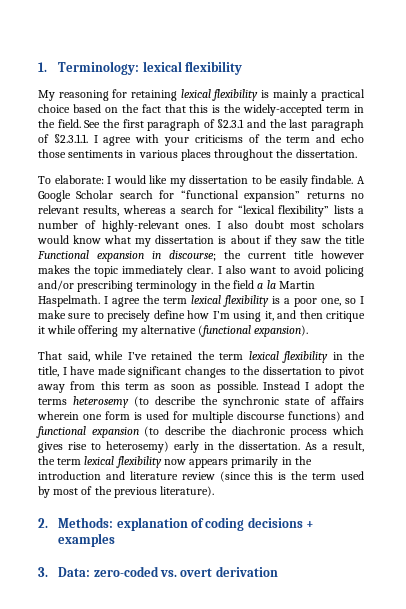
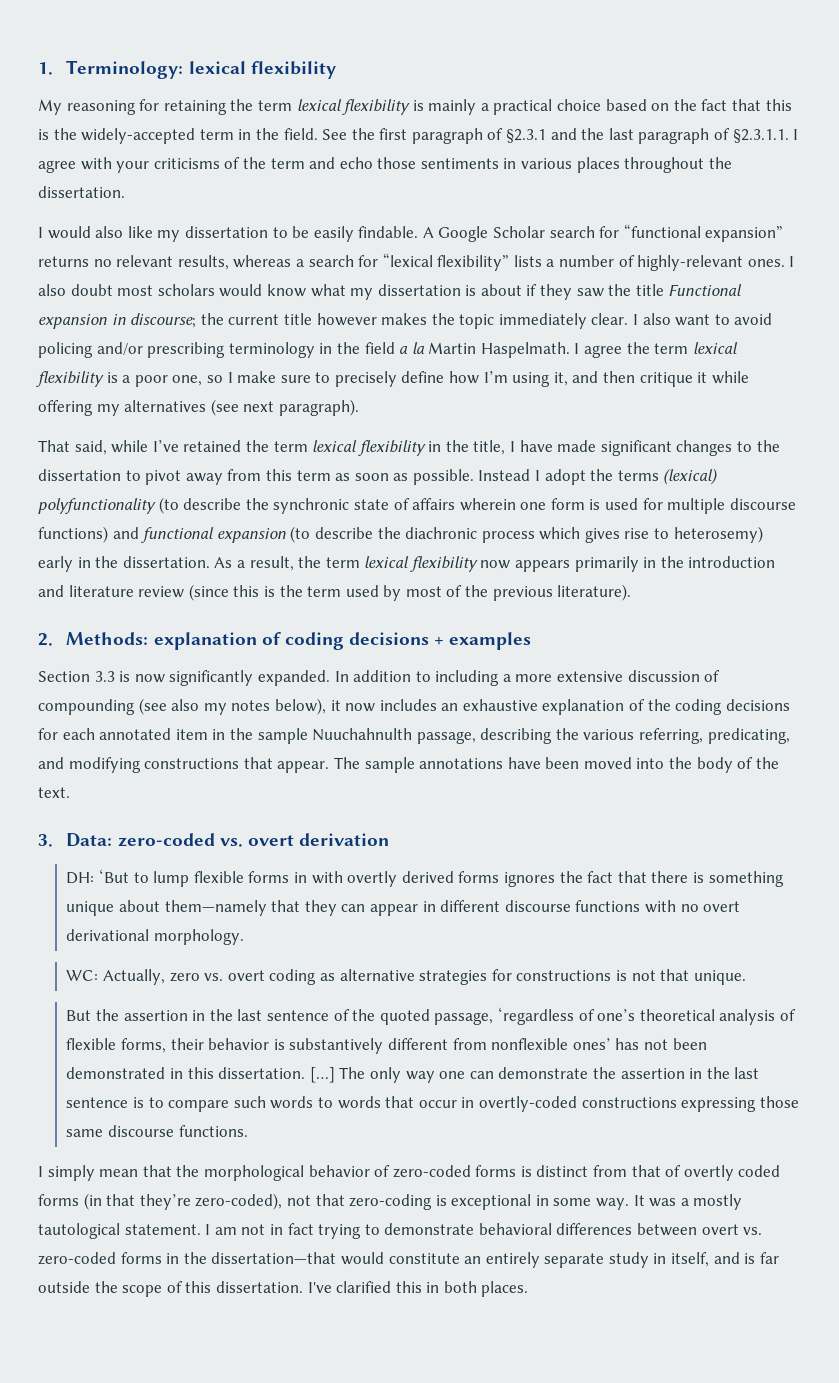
(177, 95) none -> [230,99,292,111] the term
[38,175,104,184] To elaborate: -> (125, 192) none
(146, 179) none -> [95,226,124,238] also
[140,325,309,337] alternative (functional expansion). -> [124,399,359,416] alternatives (see next paragraph).
[73,396,129,408] heterosemy -> [663,468,719,485] [38,498,156,514] (lexical) polyfunctionality
(116, 540) none -> [38,670,721,686] [38,698,790,715] [38,728,790,744] [38,757,779,773] [38,787,70,798] // Section 3.3 is now significantly expanded. In addition to including a more extensive discussion of compounding (see also my notes below), it now includes an exhaustive explanation of the coding decisions for each annotated item in the sample Nuuchahnulth passage, describing the various referring, predicating, and modifying constructions that appear. The sample annotations have been moved into the body of the text.
(278, 571) none -> [66,869,784,887] [66,900,741,916] [66,929,245,945] [66,969,746,985] [66,1007,796,1025] [66,1038,707,1054] [66,1067,760,1083] [66,1096,799,1112] [66,1125,248,1137] [38,1165,781,1181] [38,1193,743,1210] [38,1223,763,1239] [38,1252,779,1268] [38,1281,529,1297] // DH: ‘But to lump flexible forms in with overtly derived forms ignores the fact that there is something unique about them—namely that they can appear in different discourse functions with no overt derivational morphology. // WC: Actually, zero vs. overt coding as alternative strategies for constructions is not that unique. // But the assertion in the last sentence of the quoted passage, ‘regardless of one’s theoretical analysis of flexible forms, their behavior is substantively different from nonflexible ones’ has not been demonstrated in this dissertation. […] The only way one can demonstrate the assertion in the last sentence is to compare such words to words that occur in overtly-coded constructions expressing those same discourse functions. // I simply mean that the morphological behavior of zero-coded forms is distinct from that of overtly coded forms (in that they’re zero-coded), not that zero-coding is exceptional in some way. It was a mostly tautological statement. I am not in fact trying to demonstrate behavioral differences between overt vs. zero-coded forms in the dissertation—that would constitute an entirely separate study in itself, and is far outside the scope of this dissertation. I've clarified this in both places.

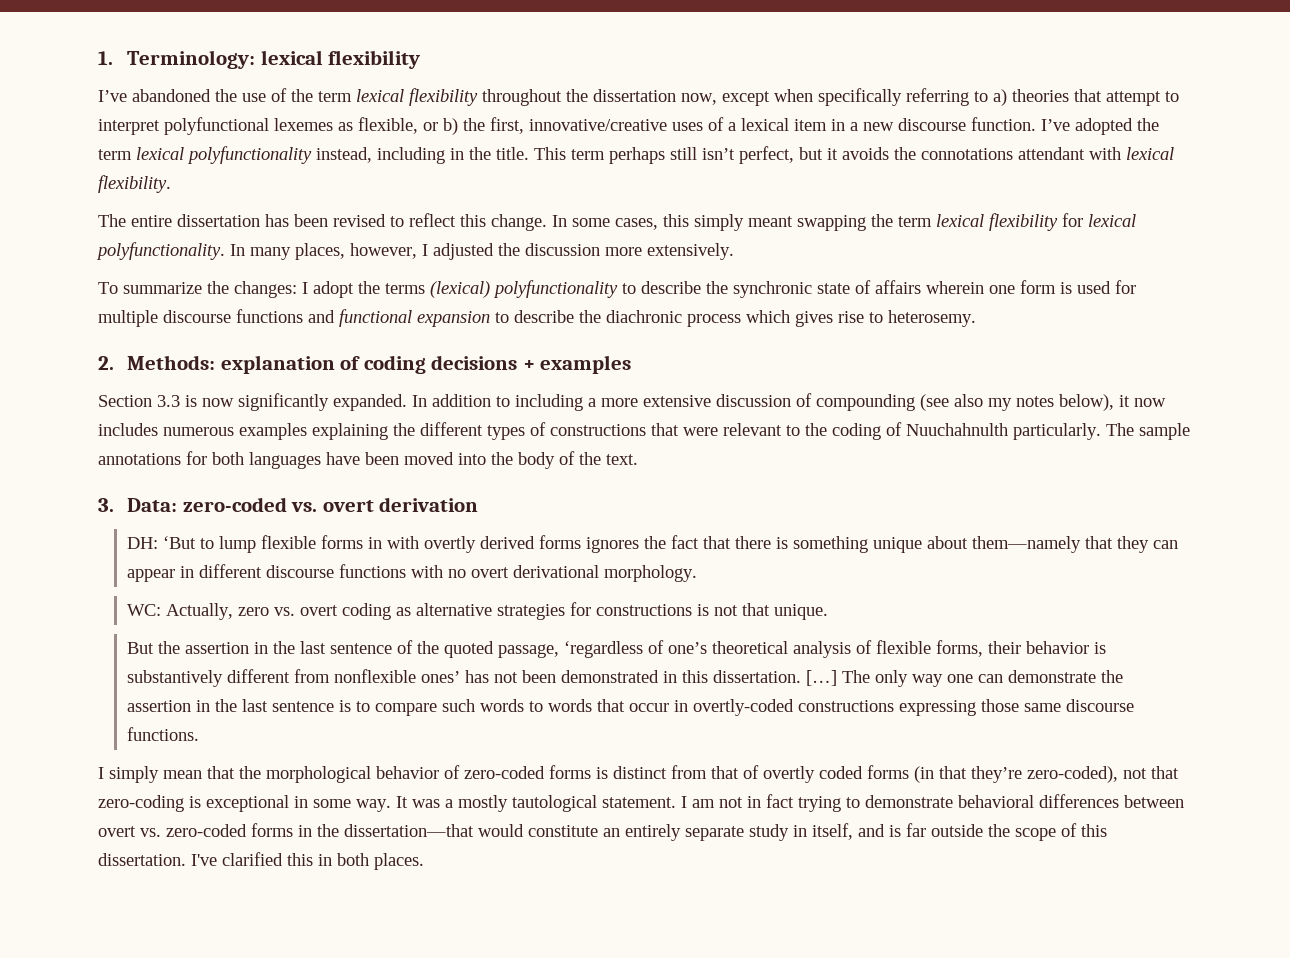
[38,99,792,115] [38,128,799,144] [38,157,732,173] [38,186,125,198] [38,224,784,242] [38,253,795,271] [38,284,743,300] [38,313,773,329] [38,342,738,358] [36,371,749,387] [38,399,359,416] [38,440,780,456] [38,469,531,485] My reasoning for retaining the term lexical flexibility is mainly a practical choice based on the fact that this is the widely-accepted term in the field. See the first paragraph of §2.3.1 and the last paragraph of §2.3.1.1. I agree with your criticisms of the term and echo those sentiments in various places throughout the dissertation. // I would also like my dissertation to be easily findable. A Google Scholar search for “functional expansion” returns no relevant results, whereas a search for “lexical flexibility” lists a number of highly-relevant ones. I also doubt most scholars would know what my dissertation is about if they saw the title Functional expansion in discourse; the current title however makes the topic immediately clear. I also want to avoid policing and/or prescribing terminology in the field a la Martin Haspelmath. I agree the term lexical flexibility is a poor one, so I make sure to precisely define how I’m using it, and then critique it while offering my alternatives (see next paragraph). // That said, while I’ve retained the term lexical flexibility in the title, I have made significant changes to the dissertation to pivot away from this term as soon as possible. Instead -> [98,88,1179,106] [98,117,1159,135] [98,146,1174,164] [98,175,171,193] [98,213,1136,231] [96,242,734,260] [98,281,297,298] I’ve abandoned the use of the term lexical flexibility throughout the dissertation now, except when specifically referring to a) theories that attempt to interpret polyfunctional lexemes as flexible, or b) the first, innovative/creative uses of a lexical item in a new discourse function. I’ve adopted the term lexical polyfunctionality instead, including in the title. This term perhaps still isn’t perfect, but it avoids the connotations attendant with lexical flexibility. // The entire dissertation has been revised to reflect this change. In some cases, this simply meant swapping the term lexical flexibility for lexical polyfunctionality. In many places, however, I adjusted the discussion more extensively. // To summarize the changes:
[158,497,179,514] (to -> [622,283,636,294] to
[38,526,108,543] functions) -> [236,309,303,323] functions
[290,526,311,543] (to -> [495,312,509,323] to
[673,526,763,543] [38,556,776,572] [38,584,632,601] heterosemy) early in the dissertation. As a result, the term lexical flexibility now appears primarily in the introduction and literature review (since this is the term used by most of the previous literature). -> [888,310,976,327] heterosemy.
[441,699,790,715] [38,728,790,744] [38,757,504,773] an exhaustive explanation of the coding decisions for each annotated item in the sample Nuuchahnulth passage, describing the various referring, predicating, and modifying constructions that appear. The sample annotations -> [163,422,1190,440] [98,451,321,469] numerous examples explaining the different types of constructions that were relevant to the coding of Nuuchahnulth particularly. The sample annotations for both languages

